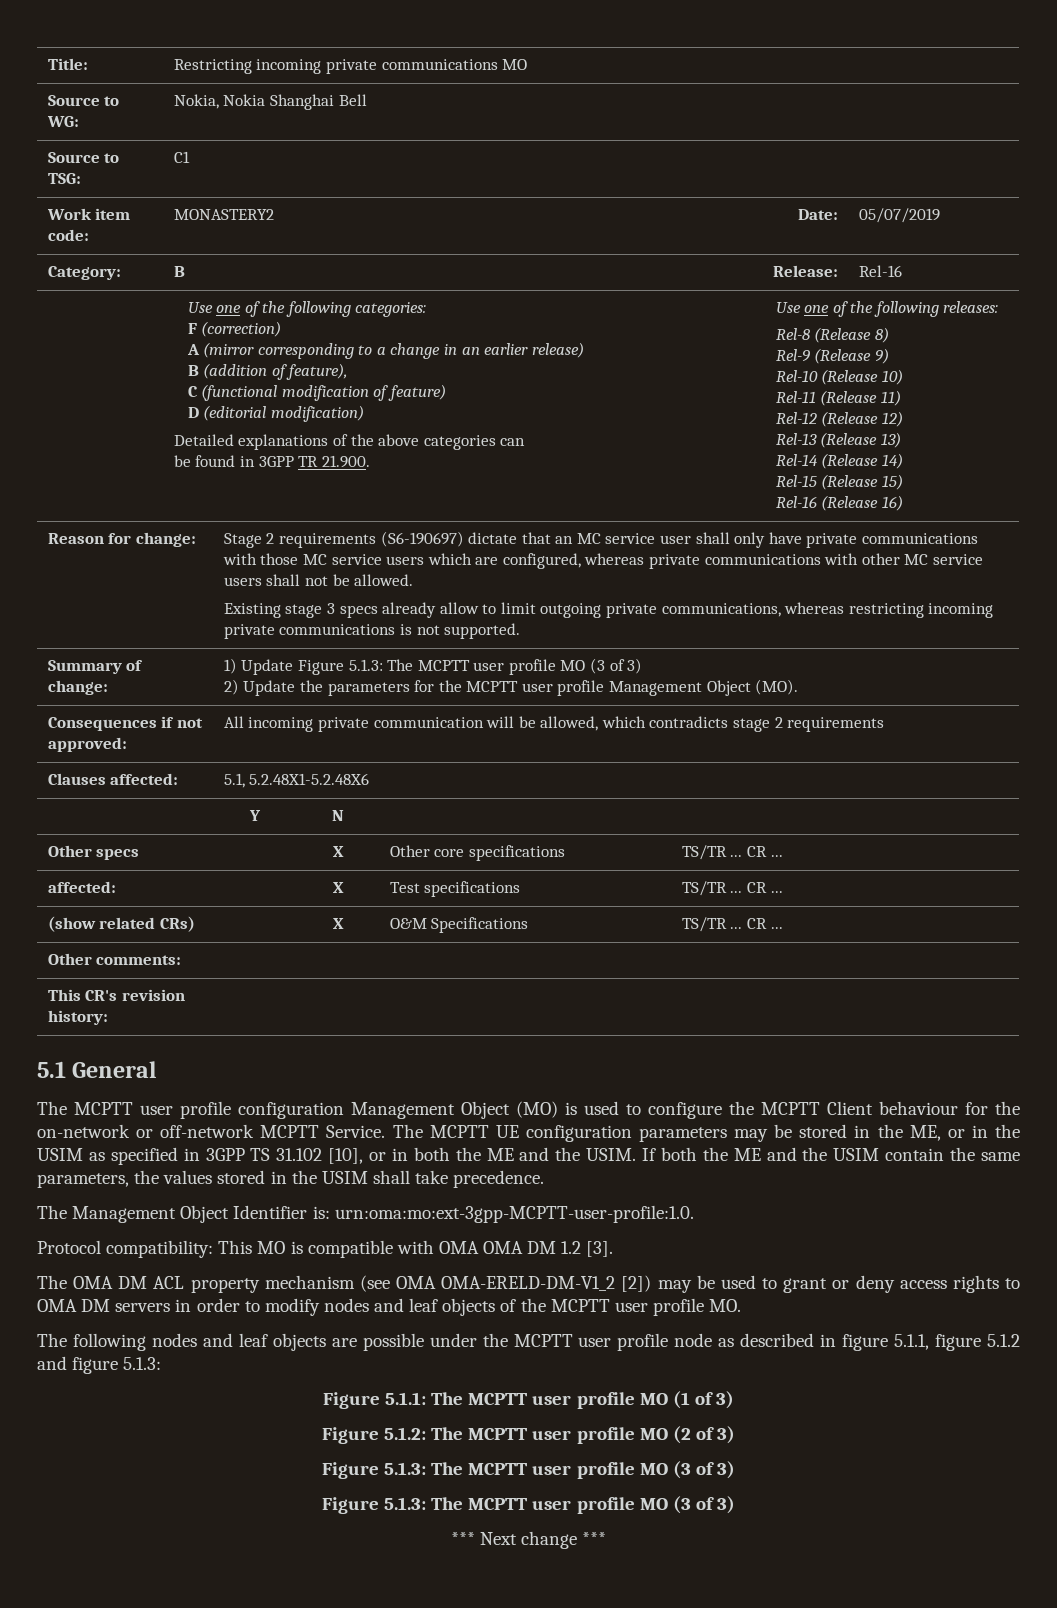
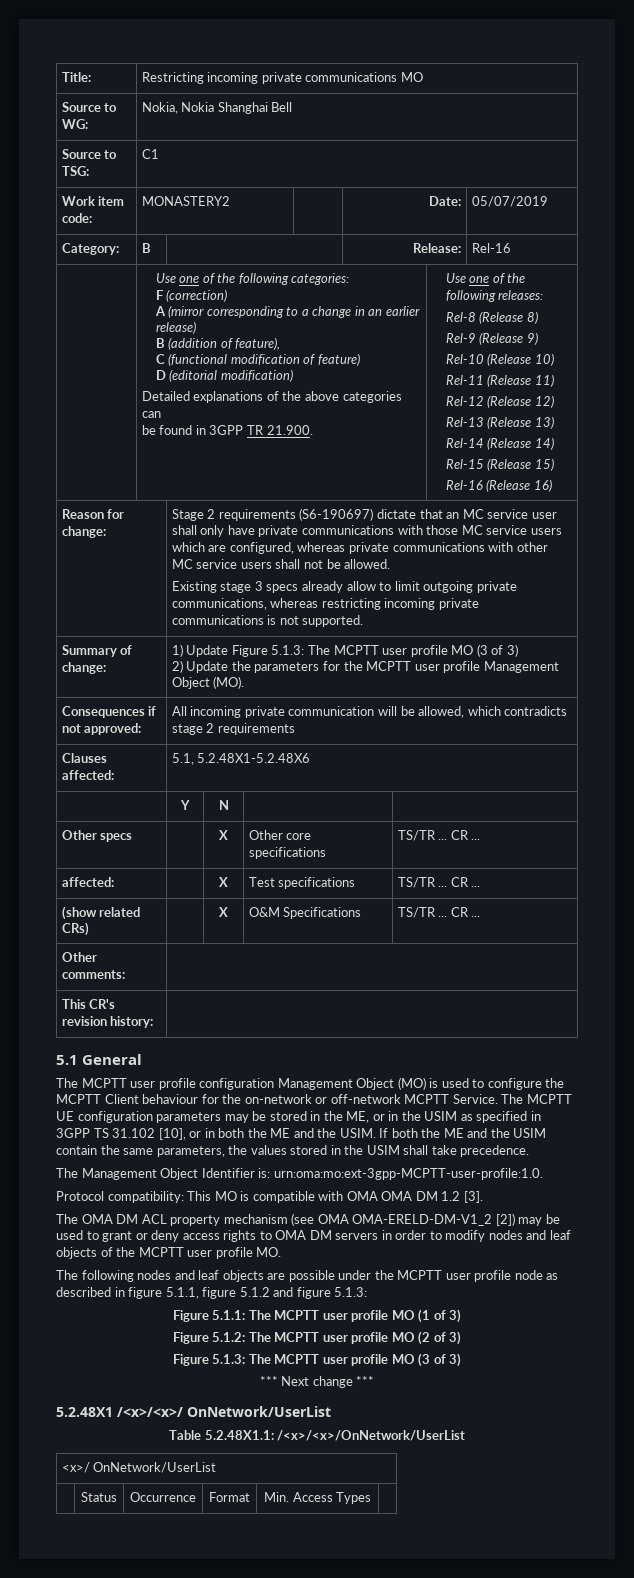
[321,1496,736,1514] [450,1531,607,1549] Figure 5.1.3: The MCPTT user profile MO (3 of 3) // *** Next change *** -> [259,1376,375,1388] [56,1406,331,1417] [168,1430,466,1441] [61,1462,217,1473] [81,1492,117,1502] [130,1492,196,1502] [209,1492,250,1502] [263,1492,372,1504] *** Next change *** // 5.2.48X1 /<x>/<x>/ OnNetwork/UserList // Table 5.2.48X1.1: /<x>/<x>/OnNetwork/UserList // <x>/ OnNetwork/UserList // | Status | Occurrence | Format | Min. Access Types |

